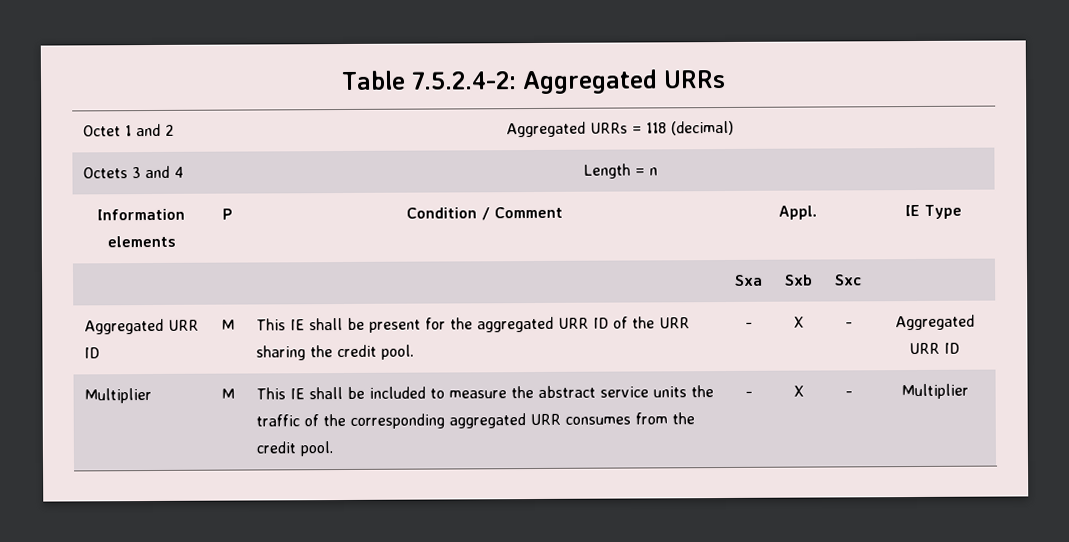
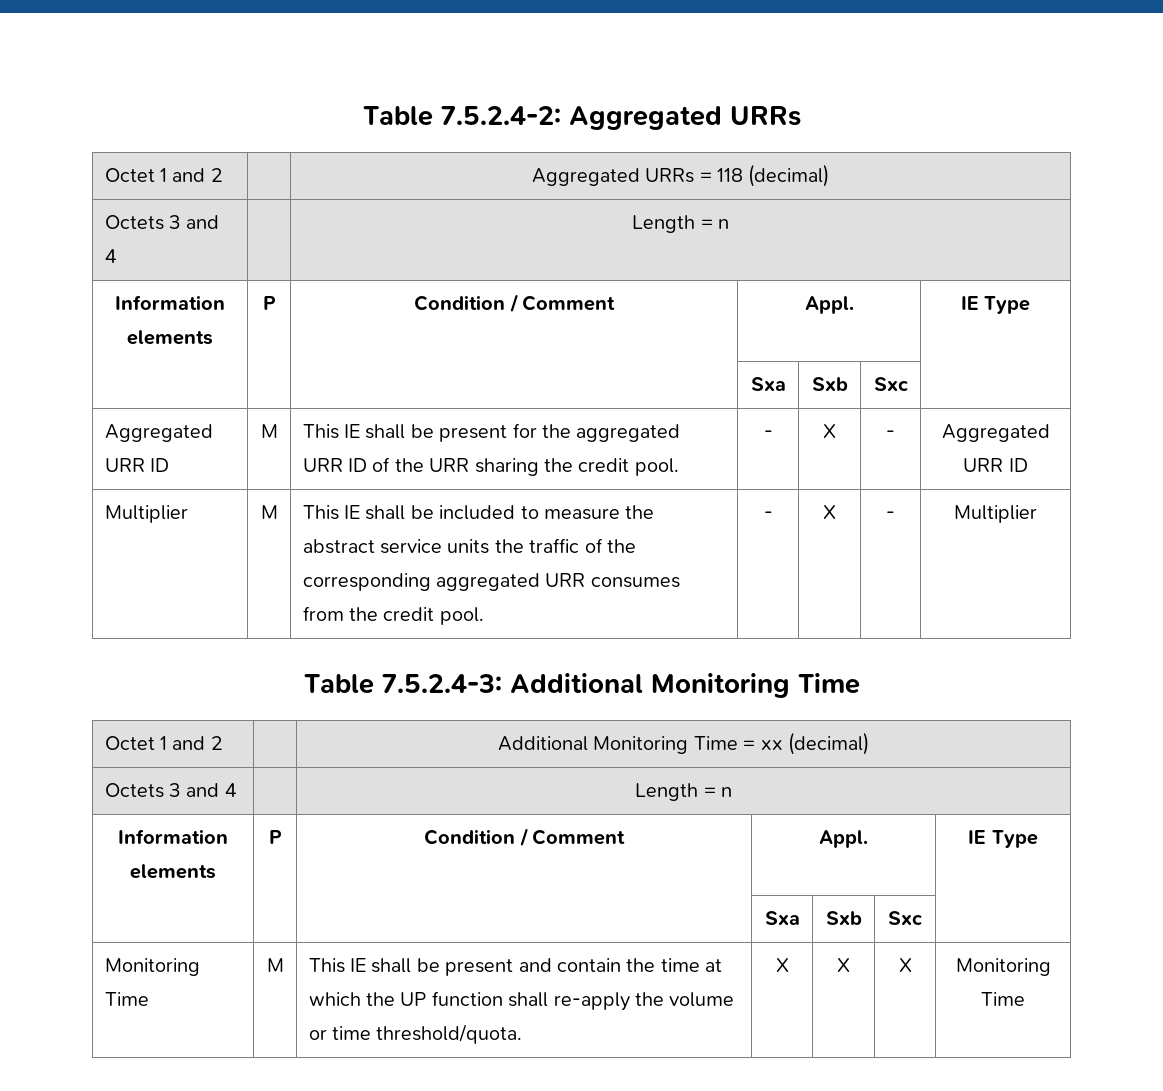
(969, 391) none -> [303,673,860,698] [104,736,223,750] [498,732,869,755] [104,783,237,798] [635,783,732,801] [118,829,228,844] [130,864,216,879] [268,830,282,844] [424,828,625,847] [819,830,869,848] [968,830,1038,848] [764,911,800,925] [825,911,862,925] [888,911,924,925] [104,958,200,976] [104,992,149,1006] [266,958,284,972] [308,958,723,976] [308,991,735,1011] [308,1024,523,1044] [775,958,789,972] [837,958,851,972] [898,958,912,972] [955,958,1051,976] [981,992,1025,1006] // Table 7.5.2.4-3: Additional Monitoring Time // Octet 1 and 2 | | Additional Monitoring Time = xx (decimal) // Octets 3 and 4 | | Length = n // Information elements | P | Condition / Comment | Appl. | IE Type // | | | Sxa | Sxb | Sxc | // Monitoring Time | M | This IE shall be present and contain the time at which the UP function shall re-apply the volume or time threshold/quota. | X | X | X | Monitoring Time

